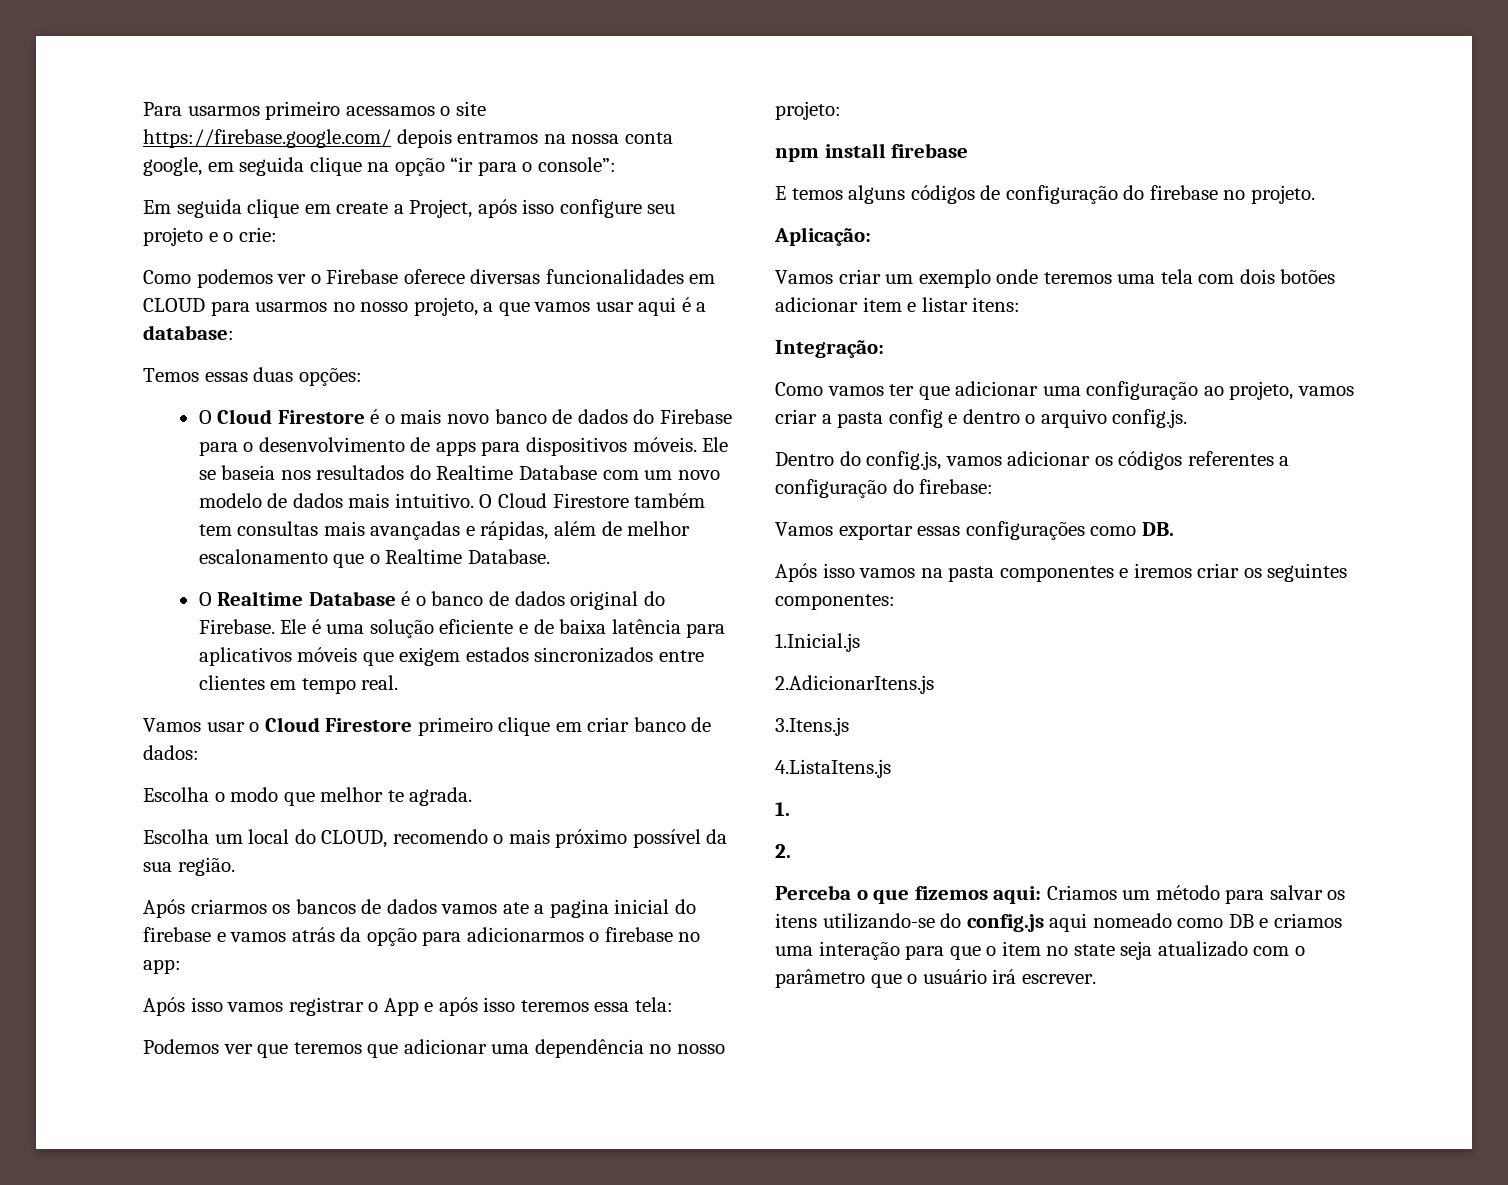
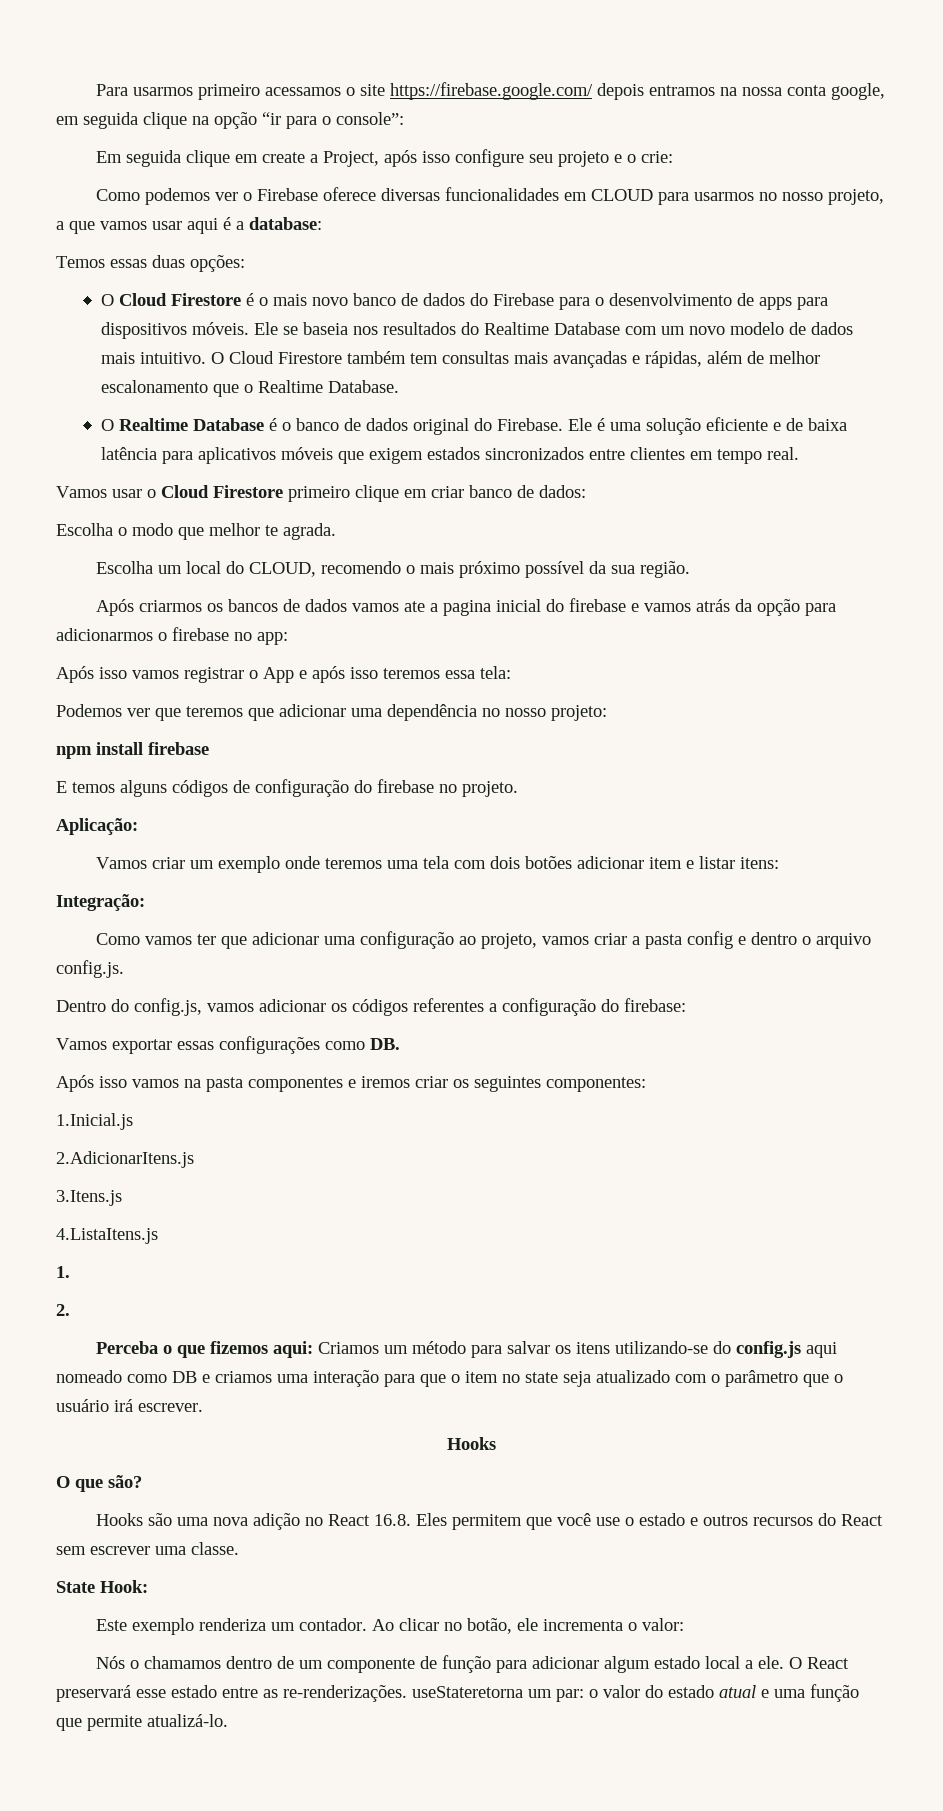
(1096, 979) none -> [447,1437,496,1450] [56,1475,142,1492] [96,1513,884,1530] [56,1542,239,1555] [56,1580,148,1593] [96,1618,685,1635] [96,1655,850,1673] [56,1684,859,1702] [56,1714,228,1731] // Hooks // O que são? // Hooks são uma nova adição no React 16.8. Eles permitem que você use o estado e outros recursos do React sem escrever uma classe. // State Hook: // Este exemplo renderiza um contador. Ao clicar no botão, ele incrementa o valor: // Nós o chamamos dentro de um componente de função para adicionar algum estado local a ele. O React preservará esse estado entre as re-renderizações. useStateretorna um par: o valor do estado atual e uma função que permite atualizá-lo.

